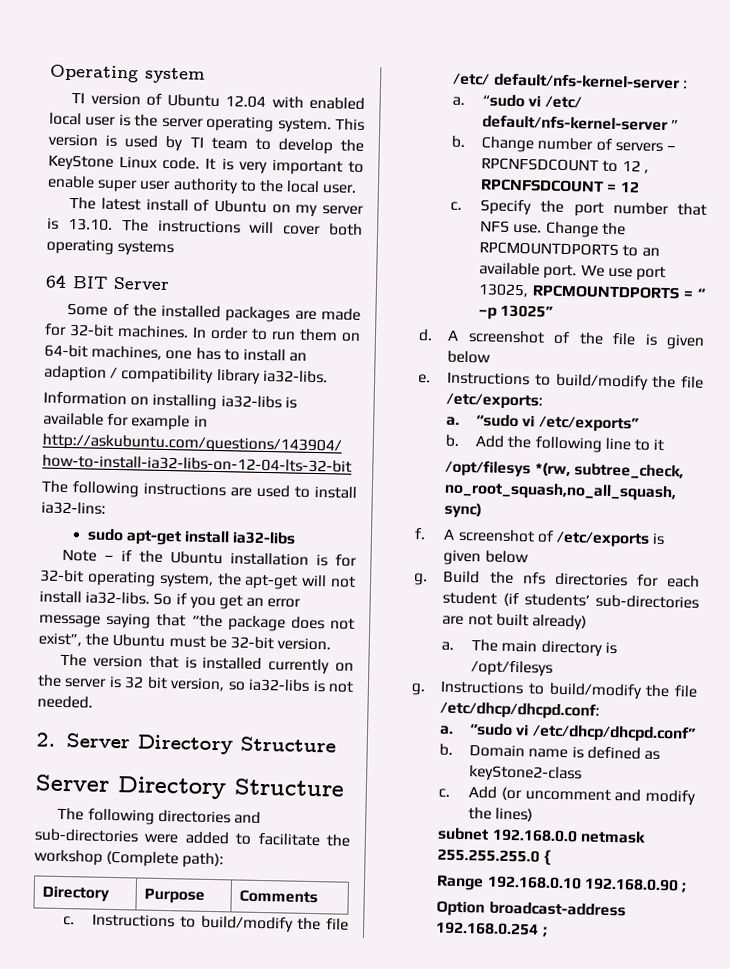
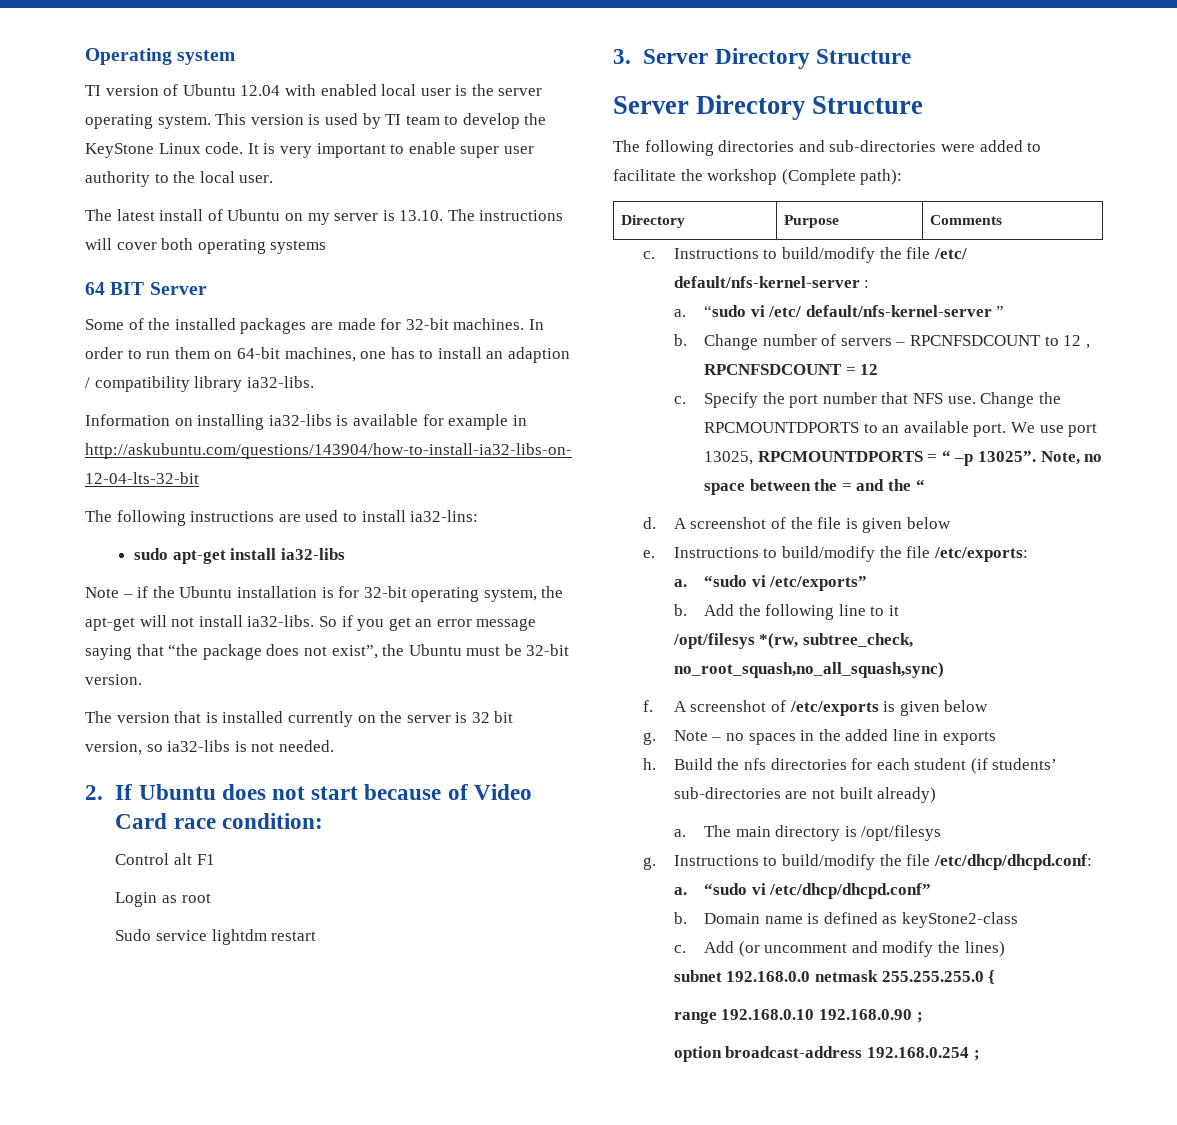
(55, 739) none -> [115,784,532,800] [115,813,323,829] [115,853,215,865] [115,892,211,907] [115,929,317,945] [613,49,631,64] If Ubuntu does not start because of Video Card race condition: // Control alt F1 // Login as root // Sudo service lightdm restart // 3.
[500,304,555,318] 13025” -> [978,451,1103,465] [704,479,925,495] 13025”. Note, no space between the = and the “
(428, 579) none -> [673,729,997,745] [643,758,657,770] Note – no spaces in the added line in exports // h.
[436,874,485,891] Range -> [673,1011,717,1024] range
[436,900,486,917] Option -> [673,1046,722,1062] option

